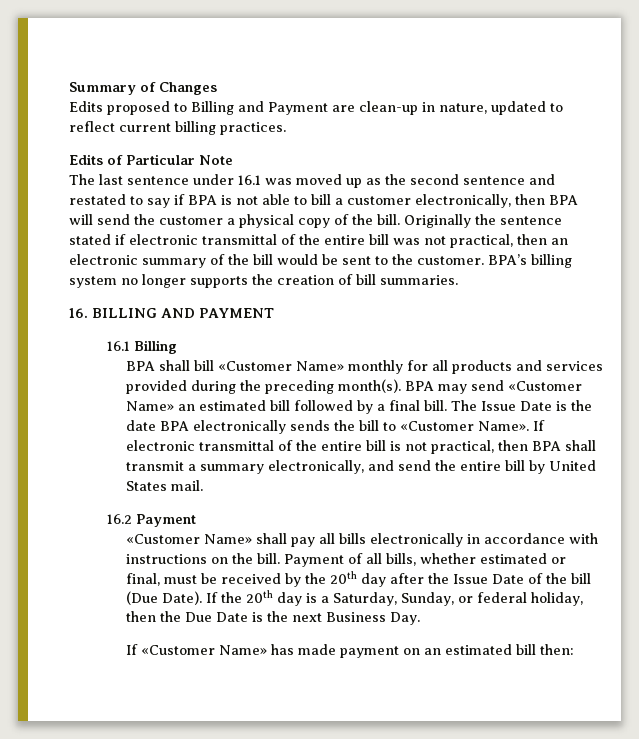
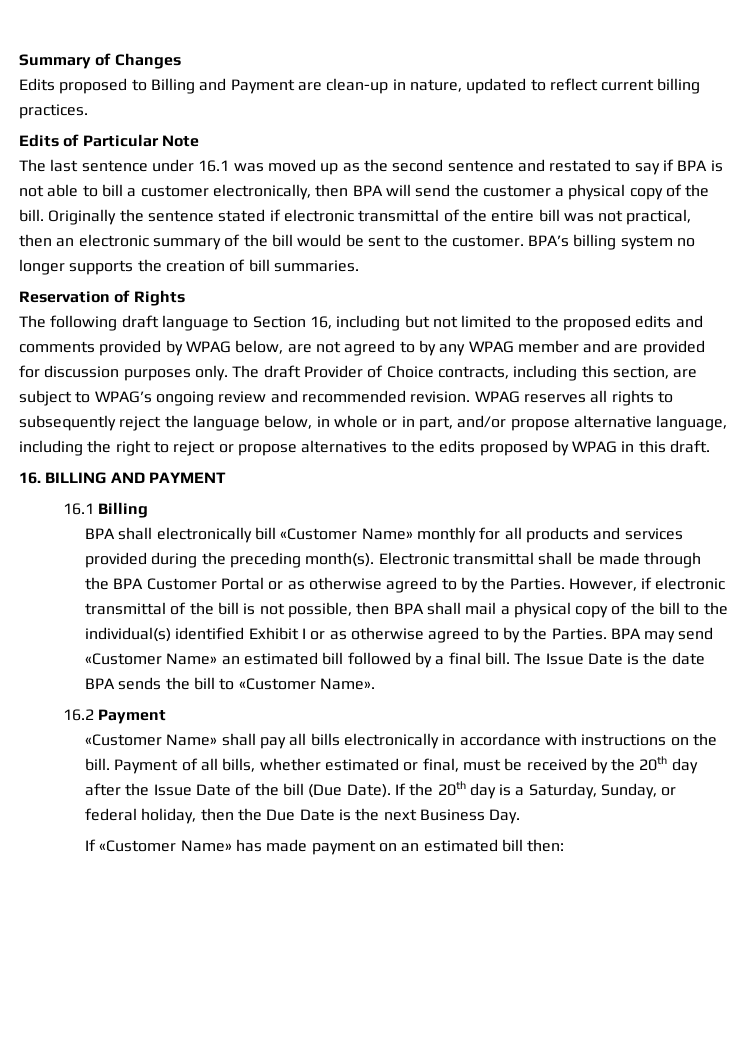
(458, 280) none -> [19,290,185,306] [19,315,703,331] [19,340,705,356] [19,365,698,381] [19,390,673,406] [19,415,728,431] [19,440,711,456] // Reservation of Rights // The following draft language to Section 16, including but not limited to the proposed edits and comments provided by WPAG below, are not agreed to by any WPAG member and are provided for discussion purposes only. The draft Provider of Choice contracts, including this section, are subject to WPAG’s ongoing review and recommended revision. WPAG reserves all rights to subsequently reject the language below, in whole or in part, and/or propose alternative language, including the right to reject or propose alternatives to the edits proposed by WPAG in this draft.
(190, 365) none -> [156,527,252,543] electronically
(401, 386) none -> [378,552,702,568] [84,577,726,593] [84,602,728,618] [84,627,607,643] Electronic transmittal shall be made through the BPA Customer Portal or as otherwise agreed to by the Parties. However, if electronic transmittal of the bill is not possible, then BPA shall mail a physical copy of the bill to the individual(s) identified Exhibit I or as otherwise agreed to by the Parties.
[192,420,286,434] electronically -> (115, 683) none
[532,420,545,431] [125,440,596,454] [125,460,596,474] [125,480,203,491] If electronic transmittal of the entire bill is not practical, then BPA shall transmit a summary electronically, and send the entire bill by United States mail. -> (375, 684) none

